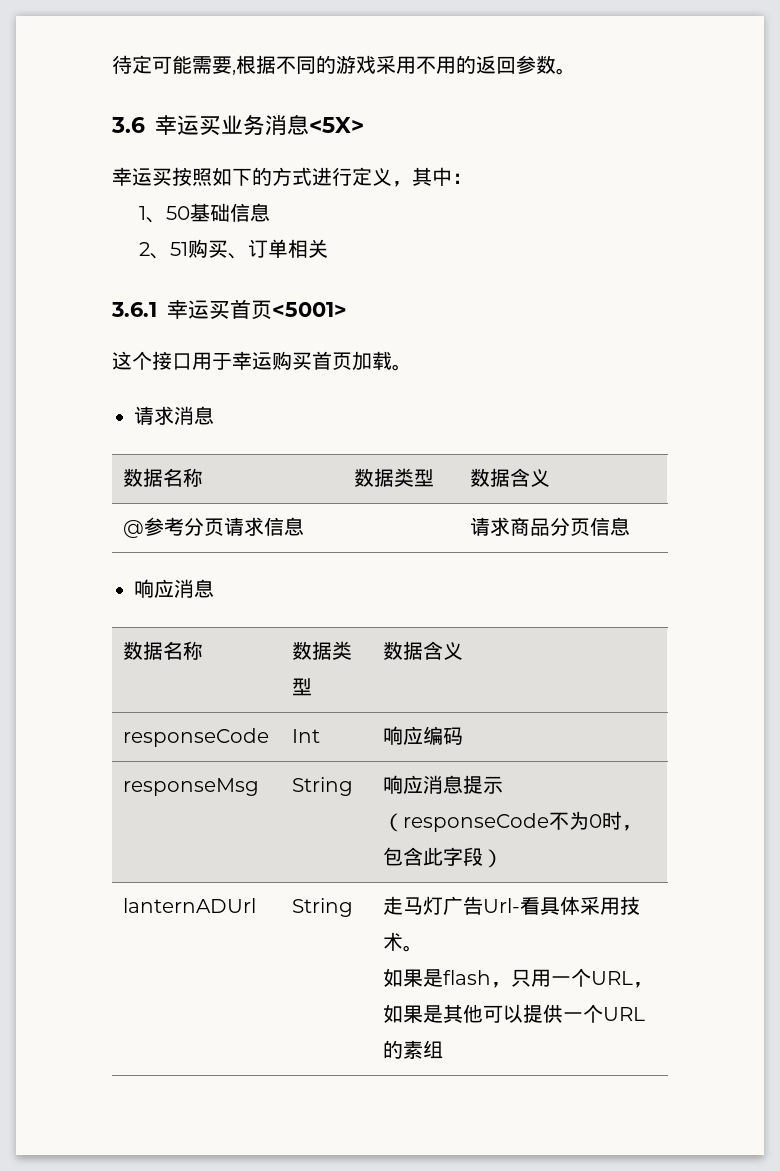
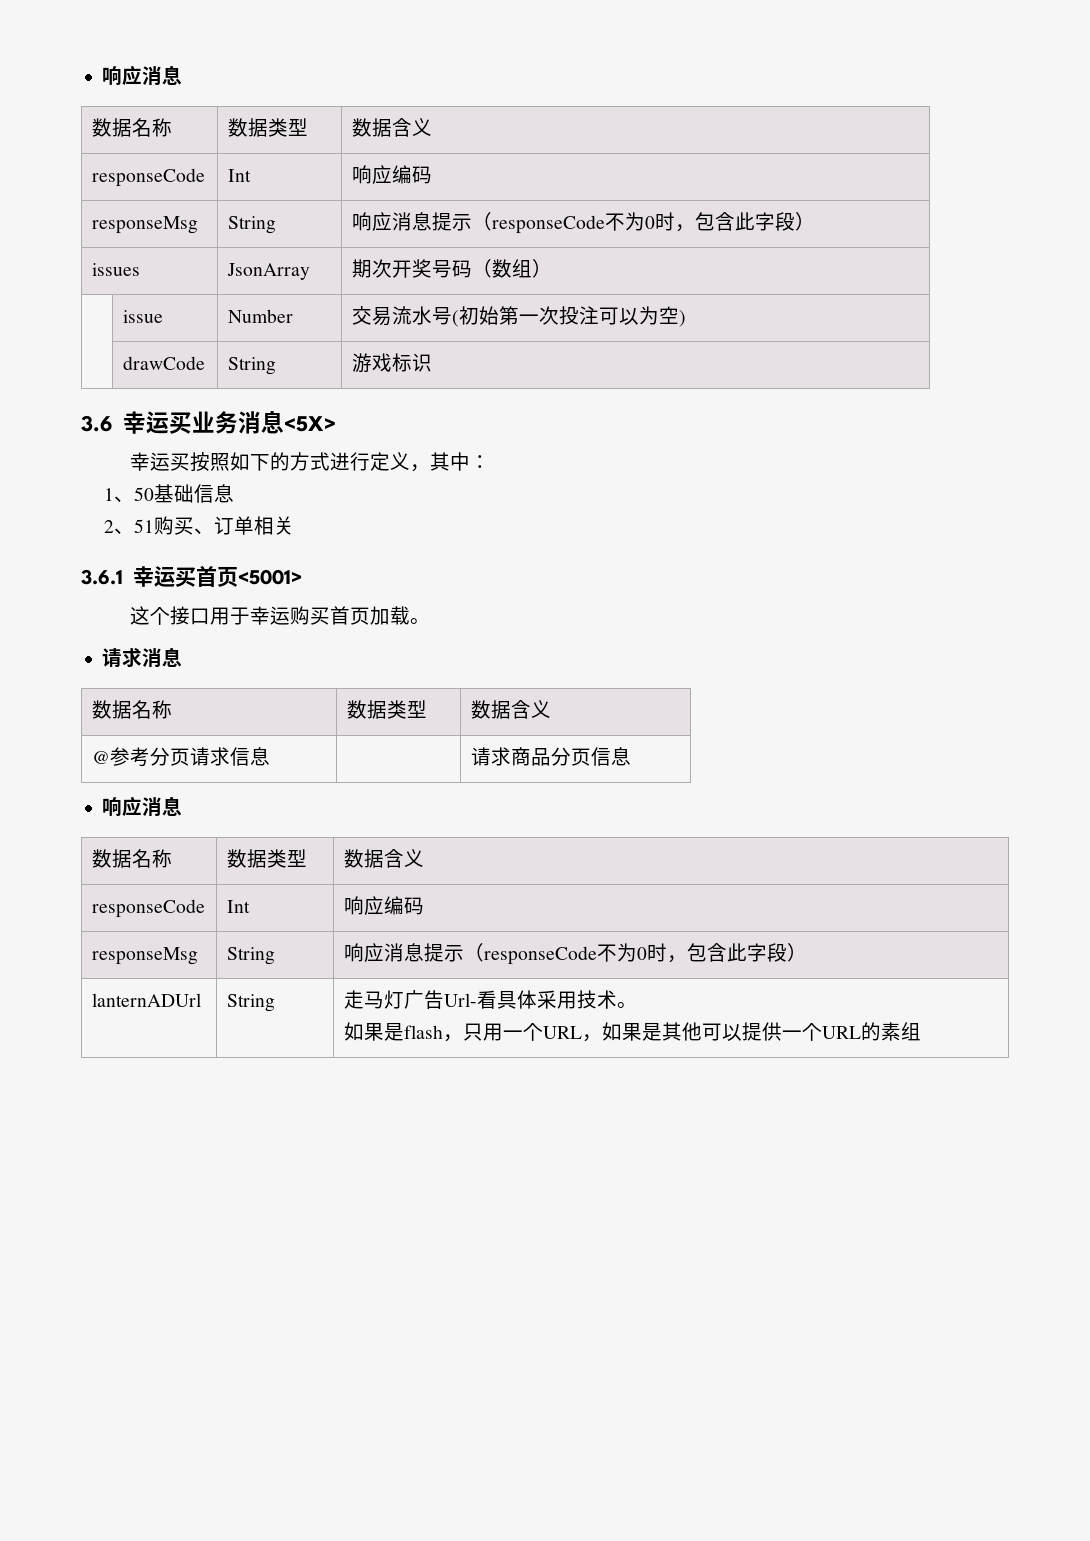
[112,55,576,75] 待定可能需要,根据不同的游戏采用不用的返回参数。 -> [102,65,183,86] [91,118,172,137] [227,118,308,137] [351,118,432,137] [91,168,205,187] [227,169,251,182] [351,165,432,184] [91,216,198,234] [227,216,276,234] [351,212,815,234] [91,263,140,276] [226,263,310,280] [351,259,552,278] [122,310,163,323] [227,309,293,323] [351,306,686,327] [122,356,205,370] [227,357,276,375] [351,353,432,373] 响应消息 // 数据名称 | 数据类型 | 数据含义 // responseCode | Int | 响应编码 // responseMsg | String | 响应消息提示（responseCode不为0时，包含此字段） // issues | JsonArray | 期次开奖号码（数组） // | issue | Number | 交易流水号(初始第一次投注可以为空) // | drawCode | String | 游戏标识

